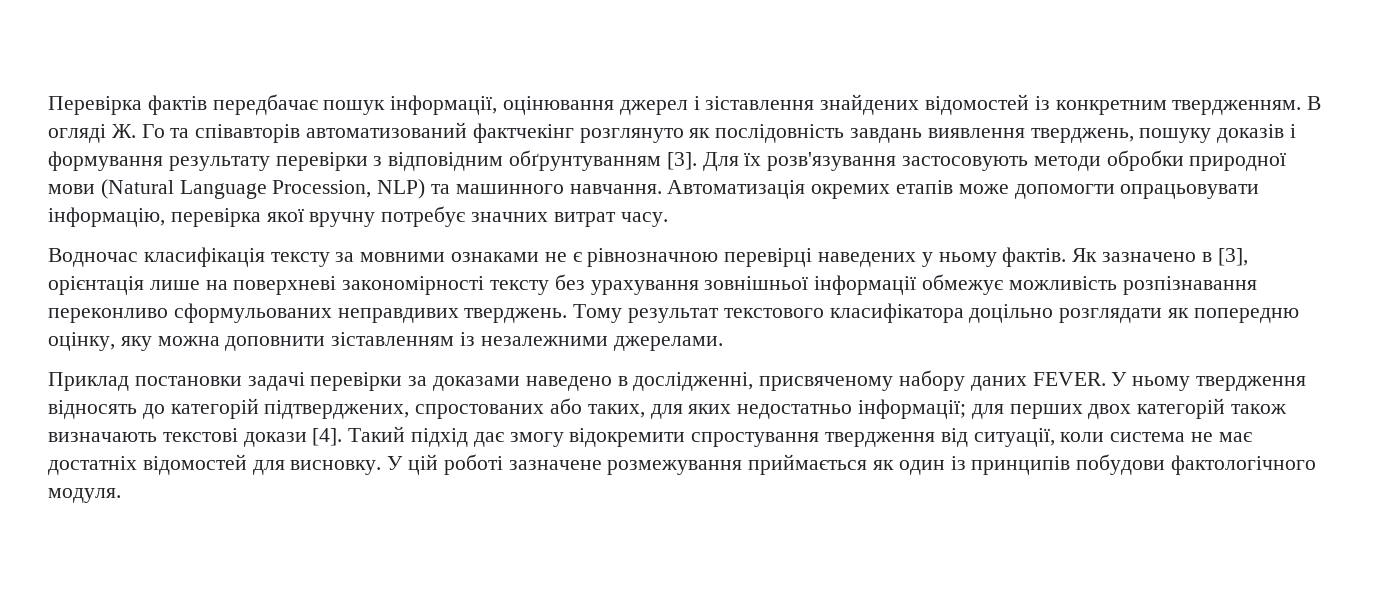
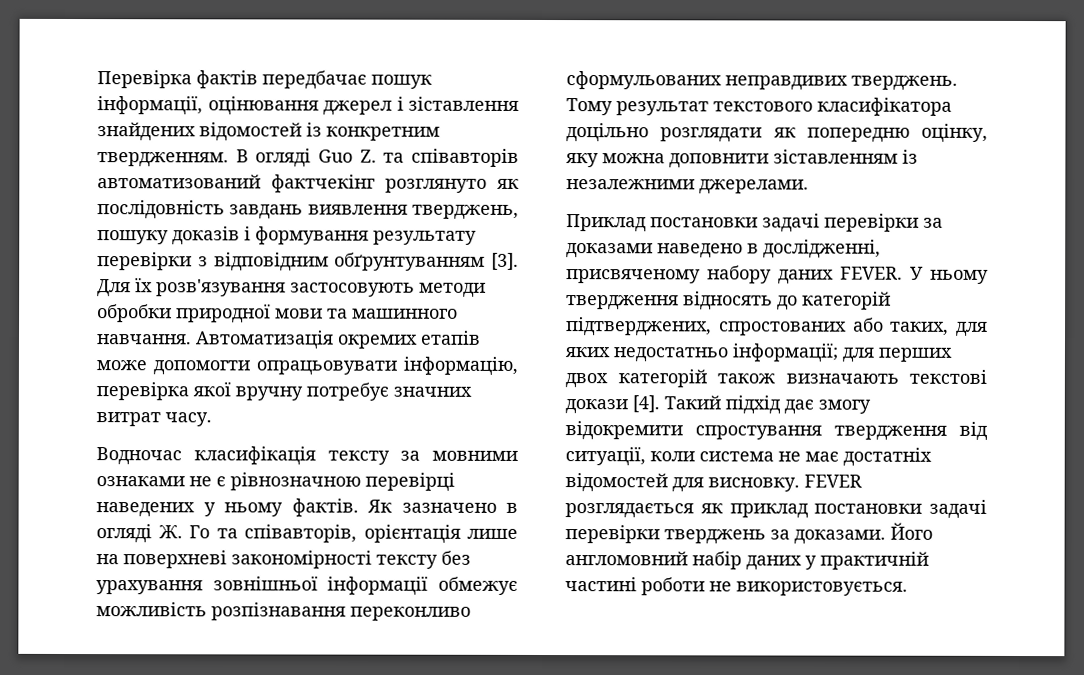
[111,124,165,138] Ж. Го -> [318,149,377,163] Guo Z.
[100,179,426,199] (Natural Language Procession, NLP) -> (323, 313) none
[1217,248,1248,266] [3], -> [96,524,357,544] огляді Ж. Го та співавторів,
[387,454,1317,475] [48,488,121,503] У цій роботі зазначене розмежування приймається як один із принципів побудови фактологічного модуля. -> [804,474,862,488] [565,499,987,519] [565,522,933,545] [565,551,929,571] [565,577,908,596] FEVER розглядається як приклад постановки задачі перевірки тверджень за доказами. Його англомовний набір даних у практичній частині роботи не використовується.

